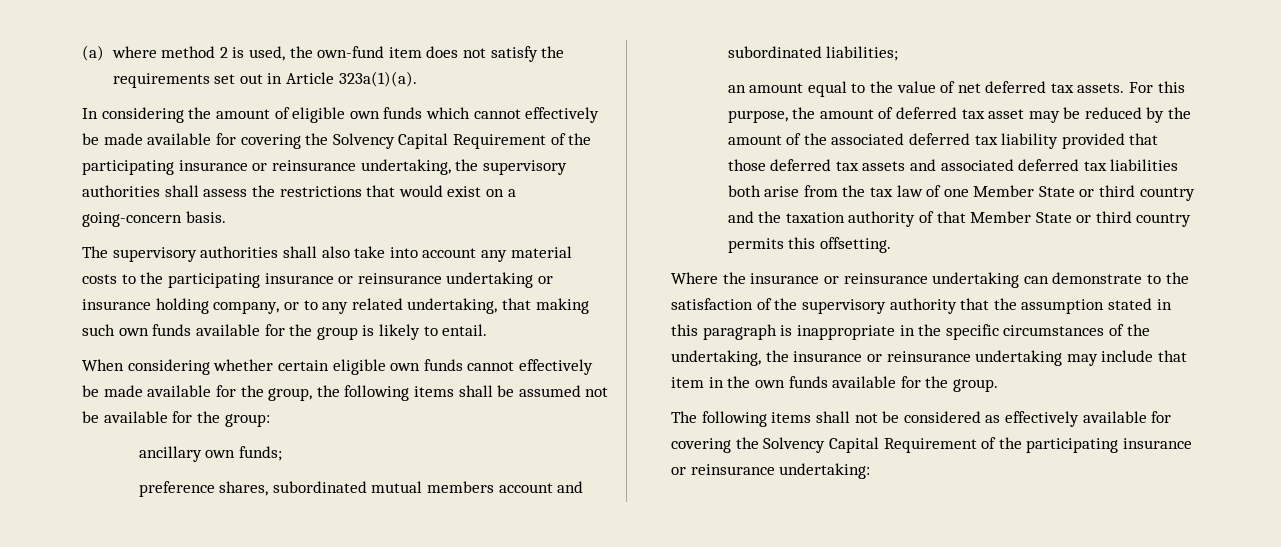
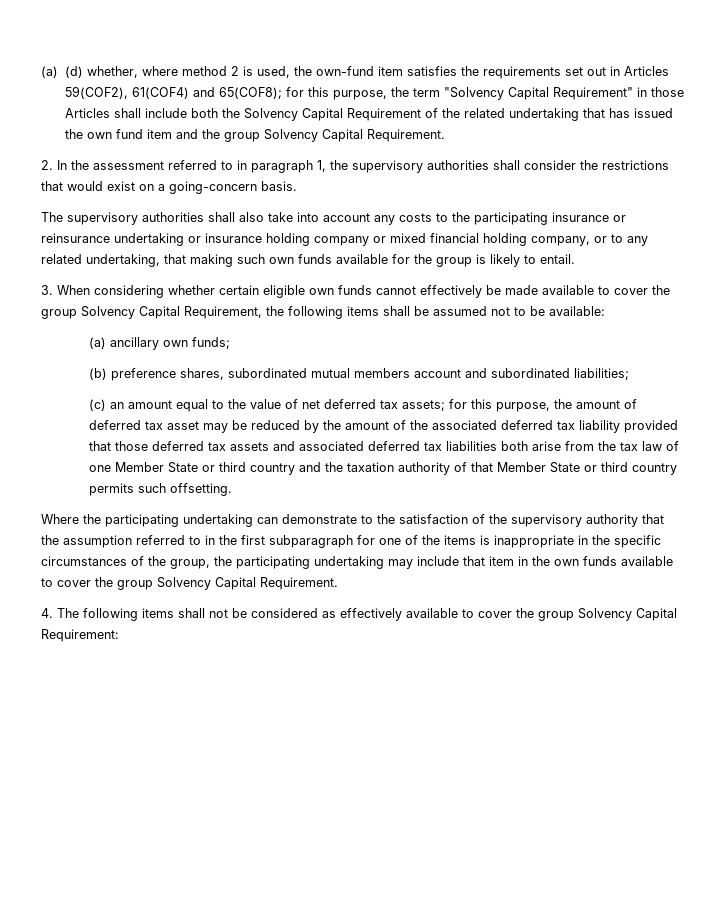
[82,45,105,61] (a) -> [40,66,138,78] (a) (d) whether,
[426,46,538,62] does not satisfy -> [406,66,457,76] satisfies
[286,71,417,87] [82,107,600,123] [82,133,592,149] [82,159,451,175] Article 323a(1)(a). // In considering the amount of eligible own funds which cannot effectively be made available for covering the Solvency Capital Requirement of the participating insurance or reinsurance undertaking, -> [623,66,669,76] [64,86,684,100] [64,108,673,121] [64,129,445,142] [40,160,326,173] Articles 59(COF2), 61(COF4) and 65(COF8); for this purpose, the term "Solvency Capital Requirement" in those Articles shall include both the Solvency Capital Requirement of the related undertaking that has issued the own fund item and the group Solvency Capital Requirement. // 2. In the assessment referred to in paragraph 1,
[203,189,248,197] assess -> [523,160,576,170] consider
[510,246,572,258] material -> (395, 220) none
(209, 306) none -> [313,233,527,246] company or mixed financial holding
(488, 330) none -> [40,285,53,295] 3.
[215,385,313,401] for the group, -> [597,285,670,295] [40,306,262,319] to cover the group Solvency Capital Requirement,
[82,411,270,427] be available for the group: // -> [513,306,605,316] [88,337,106,349] to be available: // (a)
(282, 453) none -> [88,368,107,380] (b)
(899, 53) none -> [88,399,106,411] (c)
[1077,82,1154,93] assets. For -> [401,399,467,411] assets; for
[788,237,816,249] this -> [137,483,166,493] such
[750,273,928,284] insurance or reinsurance -> [104,514,179,527] participating
[1107,298,1172,310] [671,324,777,340] stated in this paragraph -> [135,535,476,548] referred to in the first subparagraph for one of the items
[671,350,971,366] undertaking, the insurance or reinsurance -> [169,556,310,569] group, the participating
[900,376,998,392] for the group. // -> [40,577,338,590] [40,608,53,618] to cover the group Solvency Capital Requirement. // 4.
[1151,411,1172,423] [671,437,1192,453] [671,463,871,479] for covering the Solvency Capital Requirement of the participating insurance or reinsurance undertaking: -> [461,608,677,621] [40,629,119,642] to cover the group Solvency Capital Requirement:

